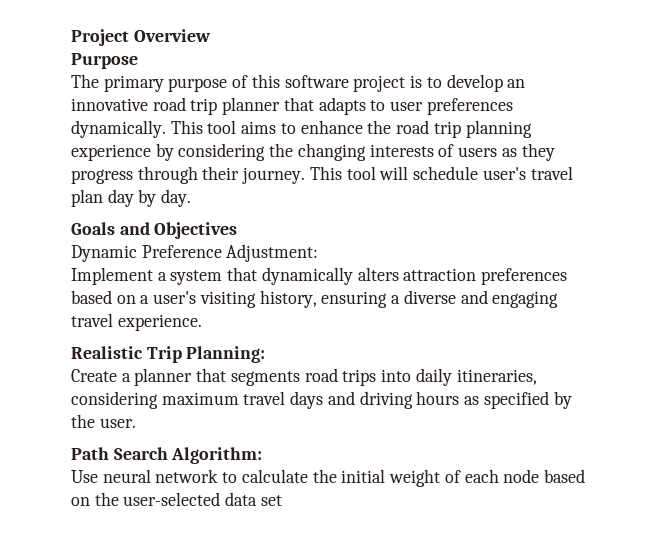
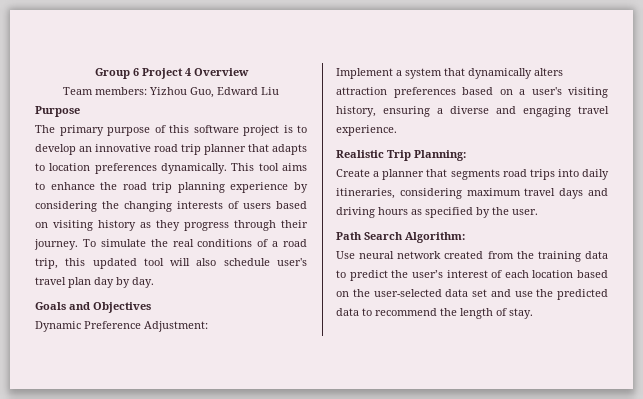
[71,29,211,46] Project Overview -> [94,68,249,79] [63,87,279,98] Group 6 Project 4 Overview // Team members: Yizhou Guo, Edward Liu
[390,101,424,111] user -> [49,163,91,171] location
(498, 152) none -> [276,201,307,209] [35,220,136,231] based on visiting history
[309,166,342,180] This -> [82,239,307,247] [35,258,137,269] To simulate the real conditions of a road trip, this updated
(409, 173) none -> [196,258,217,266] also
[222,469,441,487] to calculate the initial weight -> [444,251,608,262] [336,270,488,281] created from the training data to predict the user’s interest
[503,469,540,483] node -> [532,270,574,278] location
(282, 500) none -> [490,289,608,300] [336,308,533,319] and use the predicted data to recommend the length of stay.

